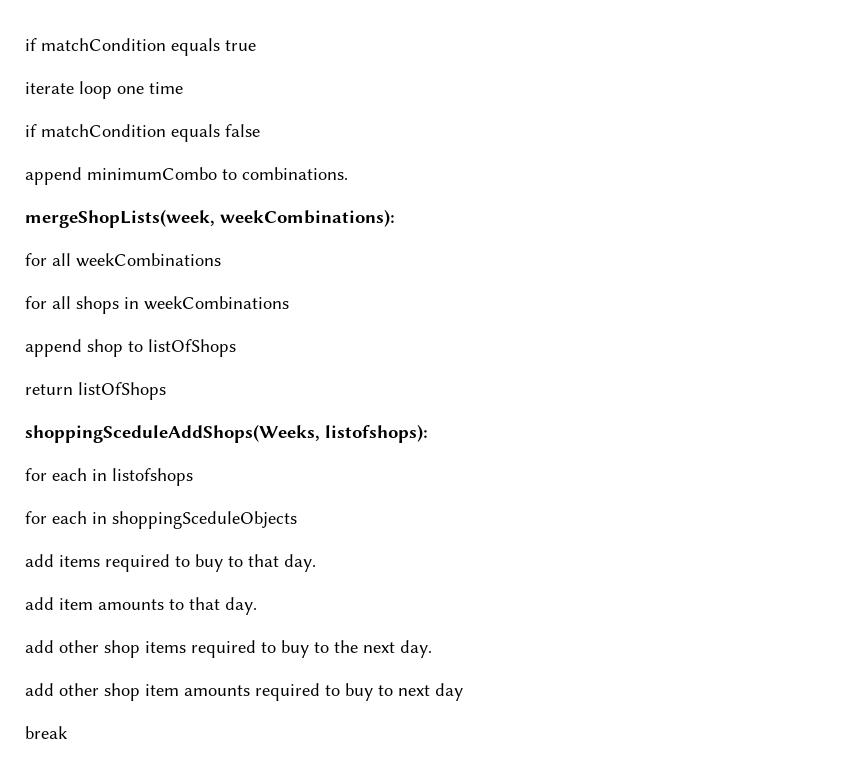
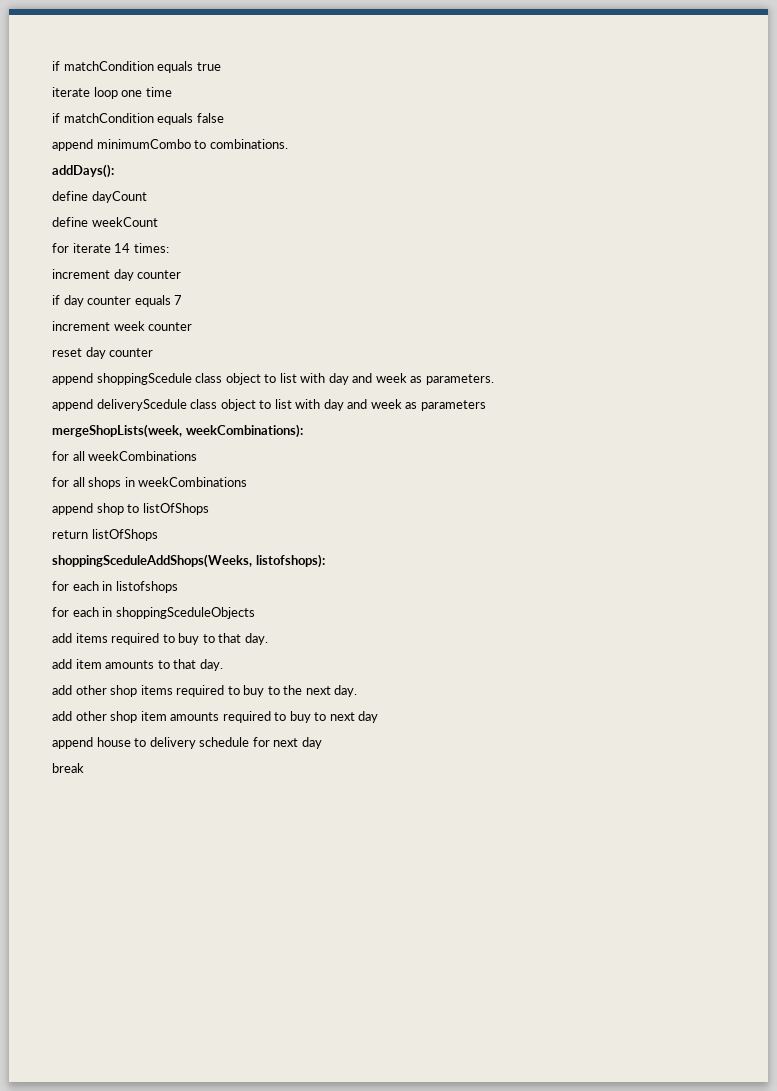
(348, 173) none -> [52,164,114,178] [52,191,147,203] [52,217,158,227] [52,243,169,253] [52,269,182,281] [52,295,183,307] [52,321,193,331] [52,347,154,359] [52,373,494,385] [52,399,486,411] // addDays(): // define dayCount // define weekCount // for iterate 14 times: // increment day counter // if day counter equals 7 // increment week counter // reset day counter // append shoppingScedule class object to list with day and week as parameters. // append deliveryScedule class object to list with day and week as parameters
(463, 692) none -> [52,737,322,749] // append house to delivery schedule for next day

